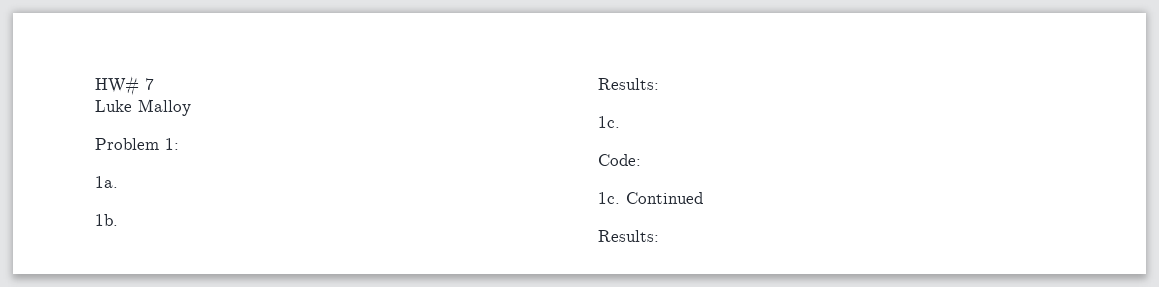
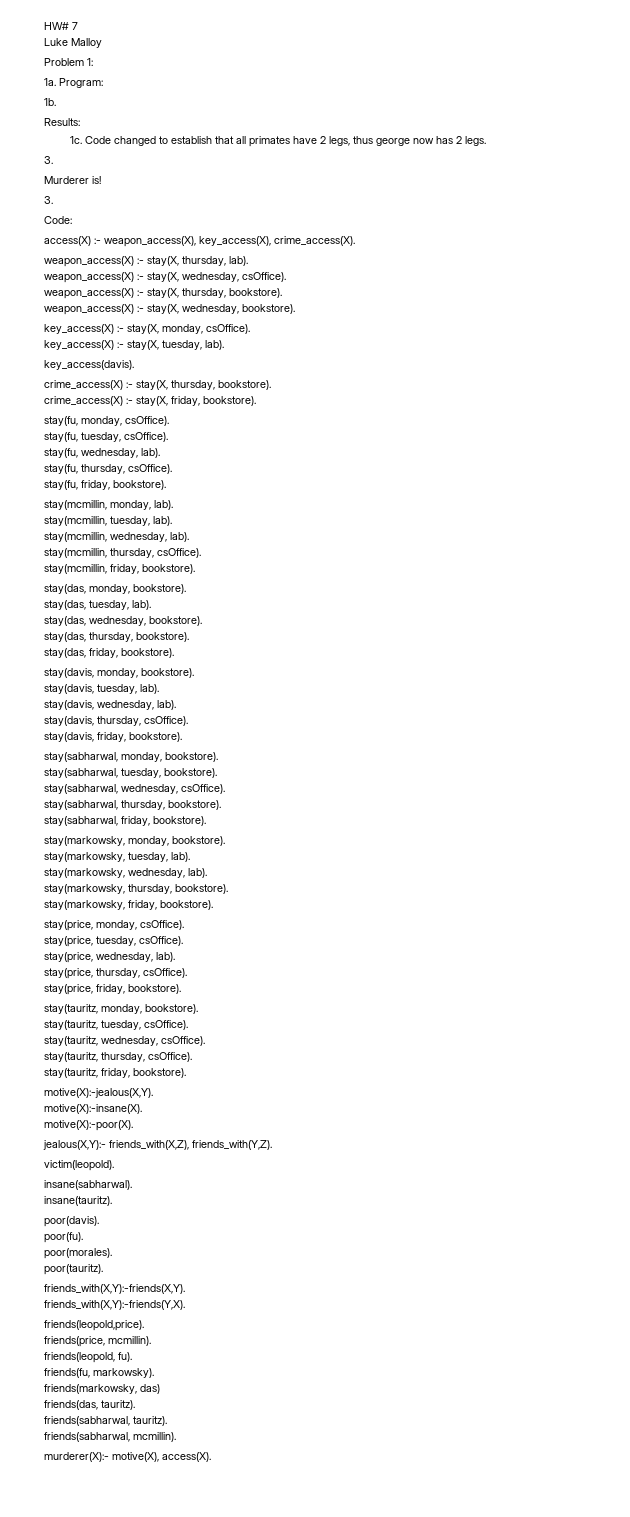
(118, 182) none -> [59,78,103,88] Program:
[598,154,641,166] [598,192,703,204] [598,230,659,242] // Code: // 1c. Continued // Results: -> [85,136,487,147] [44,156,53,164] [44,176,101,184] [44,196,53,204] [44,216,72,224] [44,236,355,247] [44,256,248,267] [44,272,286,283] [44,288,282,299] [44,304,295,315] [44,324,250,334] [44,340,224,350] [44,360,134,370] [44,380,271,390] [44,396,256,406] [44,416,169,426] [44,432,168,442] [44,448,160,458] [44,464,172,474] [44,480,166,490] [44,500,173,510] [44,516,172,526] [44,532,189,542] [44,548,201,558] [44,564,195,574] [44,584,186,594] [44,600,151,610] [44,616,202,626] [44,632,189,642] [44,648,174,658] [44,668,194,678] [44,684,159,694] [44,700,176,710] [44,716,188,726] [44,732,182,742] [44,752,218,762] [44,768,217,778] [44,784,225,794] [44,800,221,810] [44,816,206,826] [44,836,225,846] [44,852,190,862] [44,868,207,878] [44,884,228,894] [44,900,213,910] [44,920,184,931] [44,936,183,947] [44,952,175,963] [44,968,187,979] [44,984,181,995] [44,1004,198,1014] [44,1020,188,1030] [44,1036,205,1046] [44,1052,192,1062] [44,1068,186,1078] [44,1088,153,1098] [44,1104,142,1114] [44,1120,133,1131] [43,1140,272,1150] [44,1160,114,1171] [44,1180,132,1190] [44,1196,112,1206] [44,1216,99,1227] [44,1232,83,1243] [44,1248,112,1259] [44,1264,103,1275] [44,1284,185,1294] [44,1300,185,1310] [44,1320,144,1331] [44,1336,151,1347] [44,1352,132,1363] [44,1368,154,1378] [44,1384,160,1394] [44,1400,135,1410] [44,1416,167,1426] [44,1432,176,1442] [44,1452,211,1462] Code changed to establish that all primates have 2 legs, thus george now has 2 legs. // 3. // Murderer is! // 3. // Code: // access(X) :- weapon_access(X), key_access(X), crime_access(X). // weapon_access(X) :- stay(X, thursday, lab). // weapon_access(X) :- stay(X, wednesday, csOffice). // weapon_access(X) :- stay(X, thursday, bookstore). // weapon_access(X) :- stay(X, wednesday, bookstore). // key_access(X) :- stay(X, monday, csOffice). // key_access(X) :- stay(X, tuesday, lab). // key_access(davis). // crime_access(X) :- stay(X, thursday, bookstore). // crime_access(X) :- stay(X, friday, bookstore). // stay(fu, monday, csOffice). // stay(fu, tuesday, csOffice). // stay(fu, wednesday, lab). // stay(fu, thursday, csOffice). // stay(fu, friday, bookstore). // stay(mcmillin, monday, lab). // stay(mcmillin, tuesday, lab). // stay(mcmillin, wednesday, lab). // stay(mcmillin, thursday, csOffice). // stay(mcmillin, friday, bookstore). // stay(das, monday, bookstore). // stay(das, tuesday, lab). // stay(das, wednesday, bookstore). // stay(das, thursday, bookstore). // stay(das, friday, bookstore). // stay(davis, monday, bookstore). // stay(davis, tuesday, lab). // stay(davis, wednesday, lab). // stay(davis, thursday, csOffice). // stay(davis, friday, bookstore). // stay(sabharwal, monday, bookstore). // stay(sabharwal, tuesday, bookstore). // stay(sabharwal, wednesday, csOffice). // stay(sabharwal, thursday, bookstore). // stay(sabharwal, friday, bookstore). // stay(markowsky, monday, bookstore). // stay(markowsky, tuesday, lab). // stay(markowsky, wednesday, lab). // stay(markowsky, thursday, bookstore). // stay(markowsky, friday, bookstore). // stay(price, monday, csOffice). // stay(price, tuesday, csOffice). // stay(price, wednesday, lab). // stay(price, thursday, csOffice). // stay(price, friday, bookstore). // stay(tauritz, monday, bookstore). // stay(tauritz, tuesday, csOffice). // stay(tauritz, wednesday, csOffice). // stay(tauritz, thursday, csOffice). // stay(tauritz, friday, bookstore). // motive(X):-jealous(X,Y). // motive(X):-insane(X). // motive(X):-poor(X). // jealous(X,Y):- friends_with(X,Z), friends_with(Y,Z). // victim(leopold). // insane(sabharwal). // insane(tauritz). // poor(davis). // poor(fu). // poor(morales). // poor(tauritz). // friends_with(X,Y):-friends(X,Y). // friends_with(X,Y):-friends(Y,X). // friends(leopold,price). // friends(price, mcmillin). // friends(leopold, fu). // friends(fu, markowsky). // friends(markowsky, das) // friends(das, tauritz). // friends(sabharwal, tauritz). // friends(sabharwal, mcmillin). // murderer(X):- motive(X), access(X).

